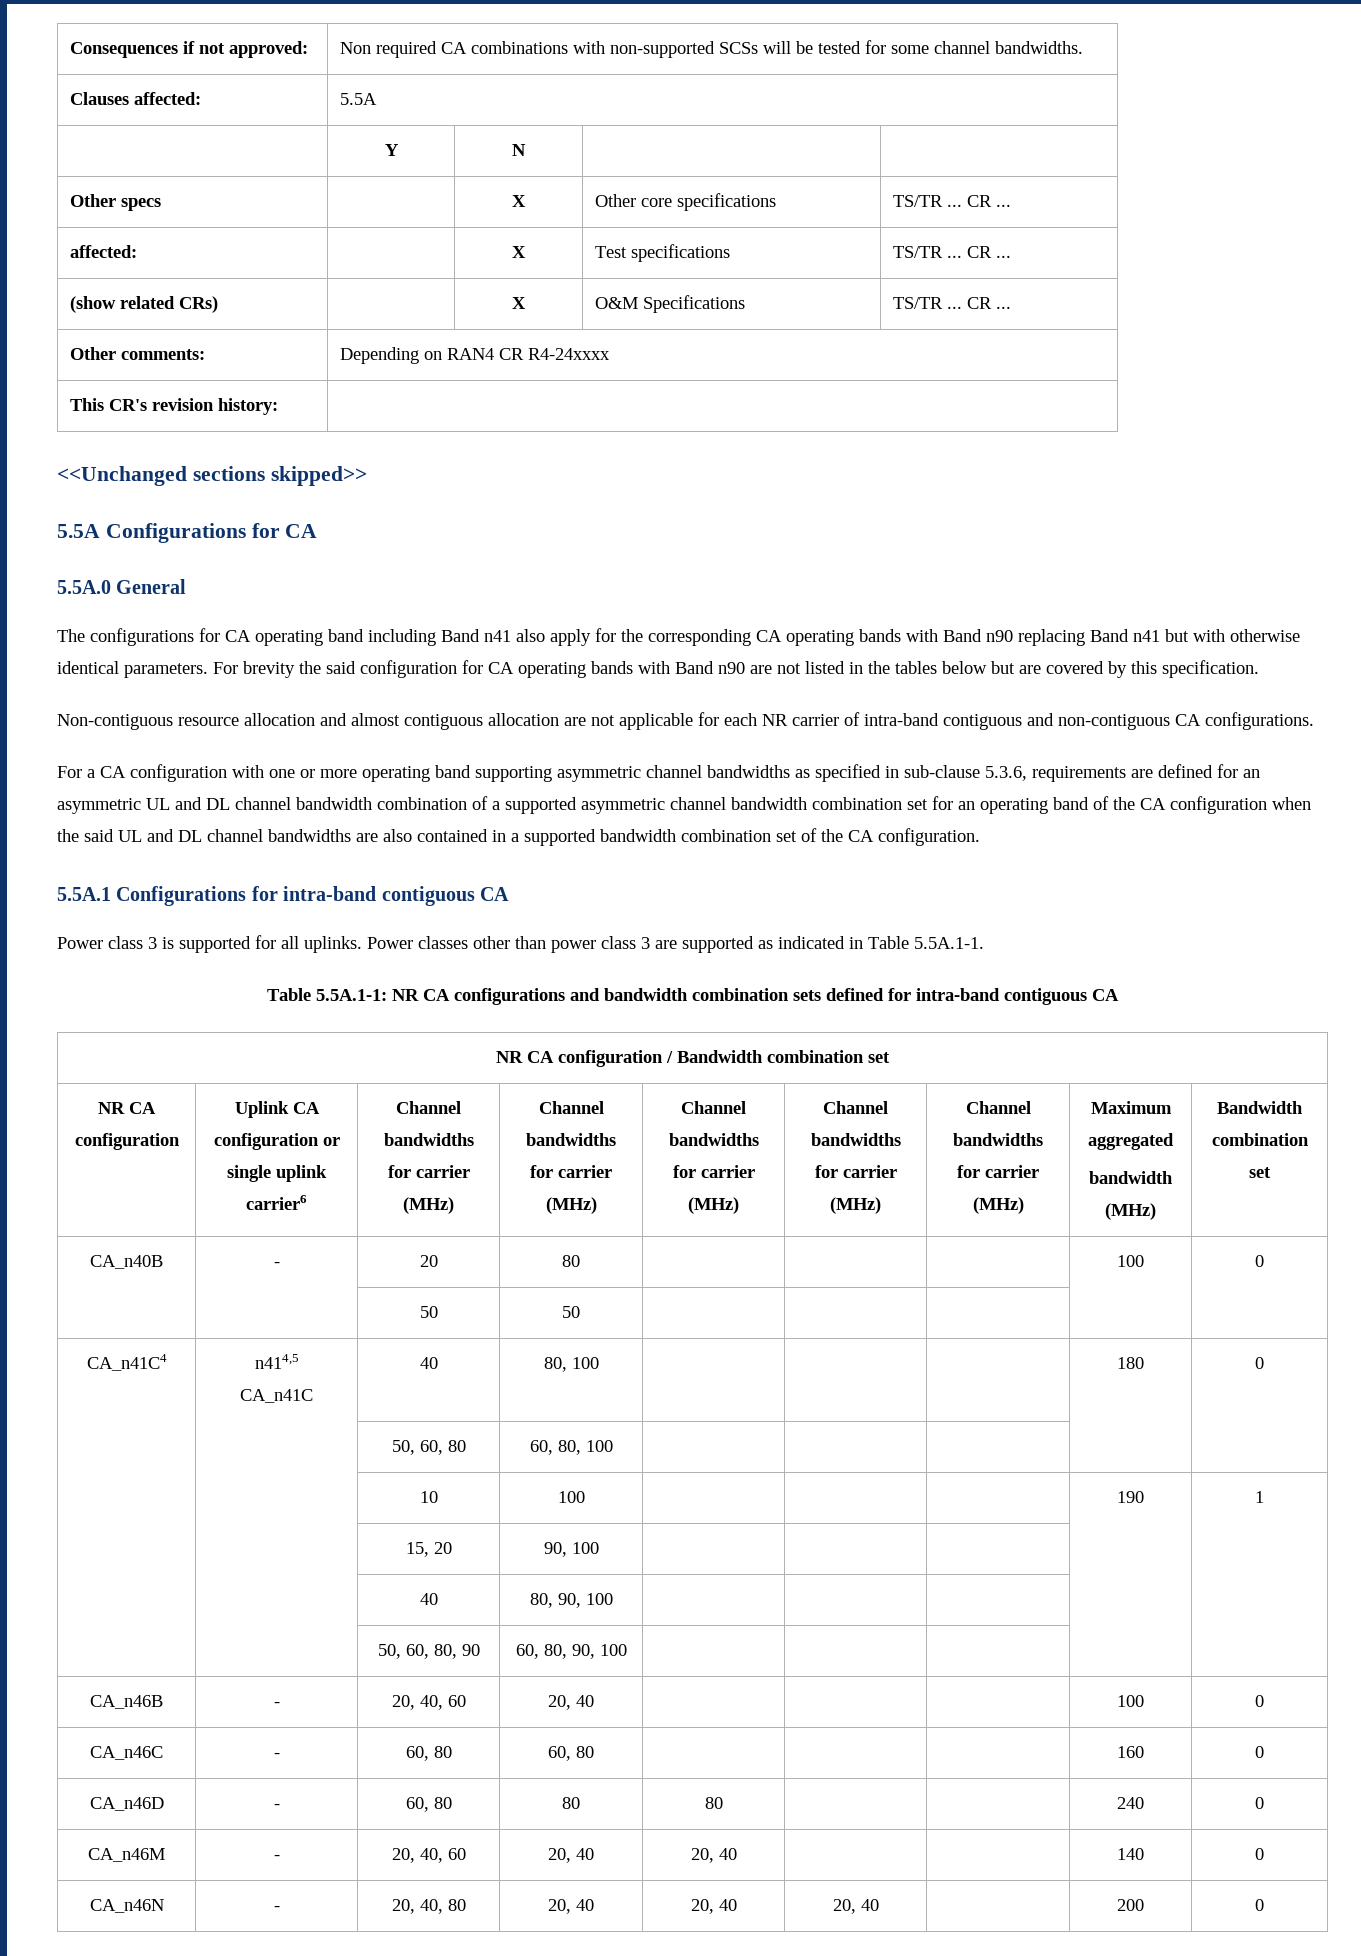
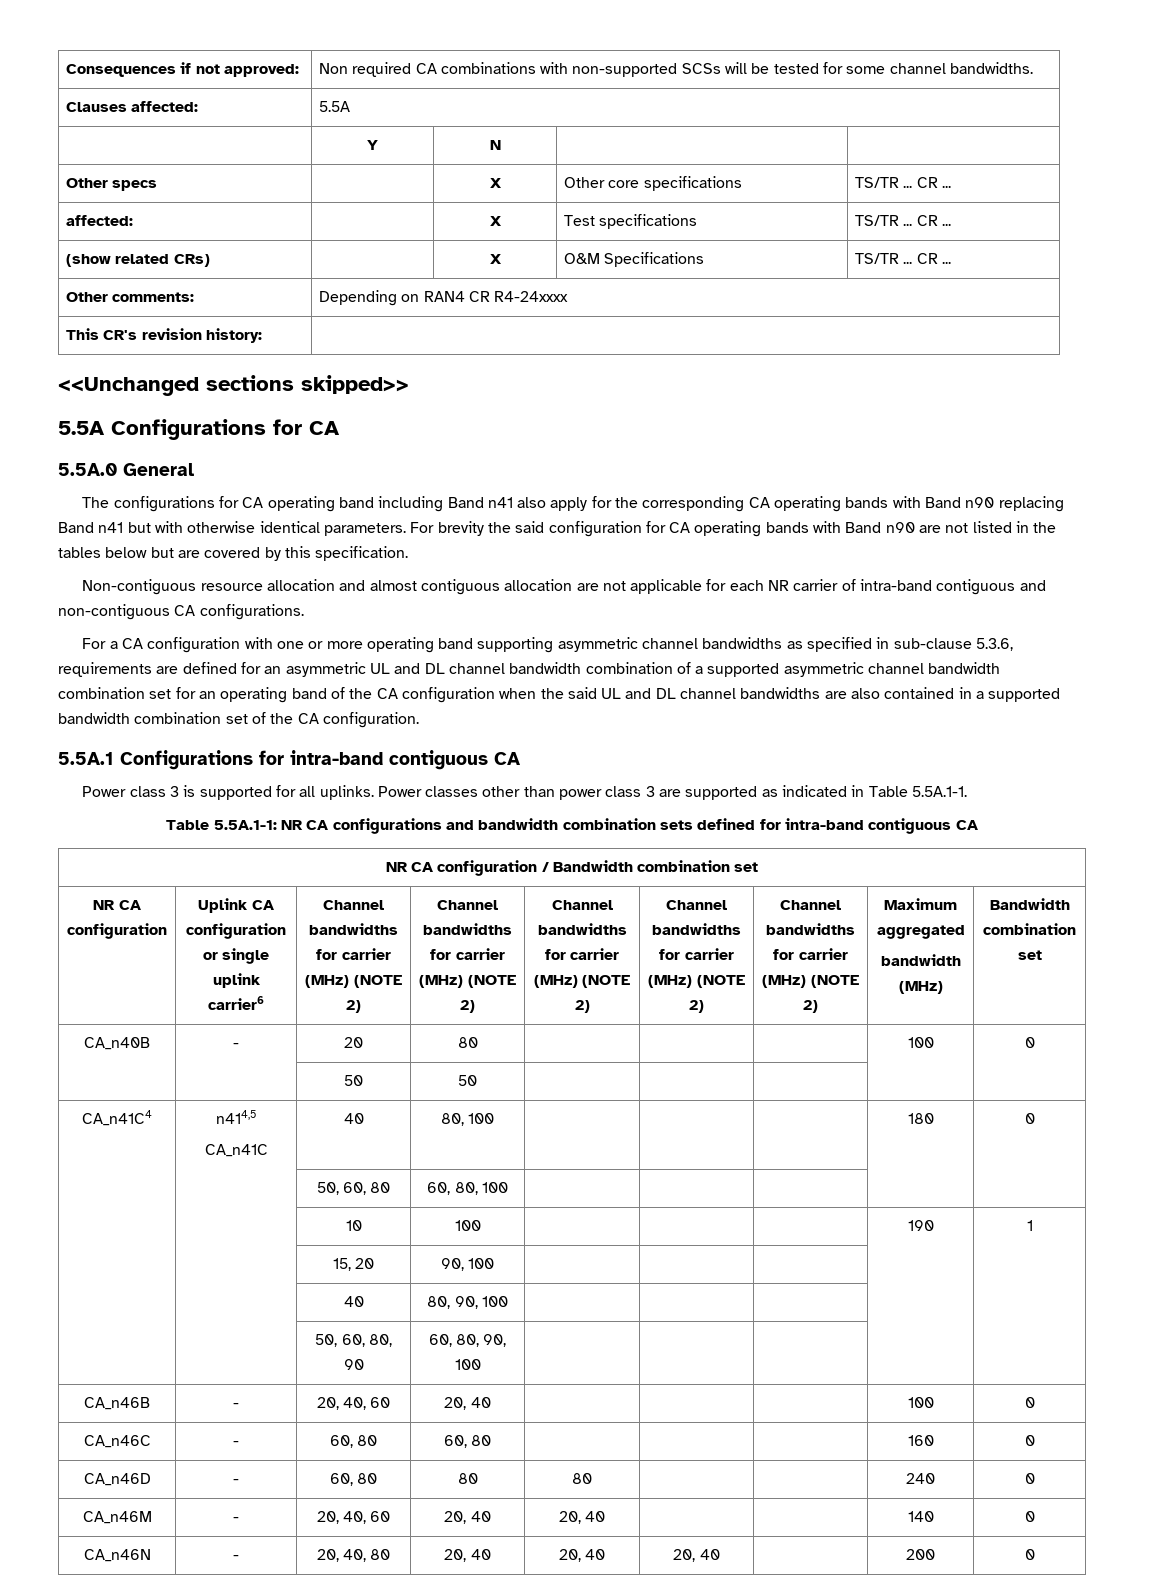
[538,1101,604,1114] [526,1133,616,1146] [530,1165,612,1178] [545,1197,597,1214] [681,1101,746,1114] [668,1133,759,1146] [672,1165,755,1178] [688,1197,739,1214] [823,1101,888,1114] [810,1133,901,1146] [814,1165,897,1178] [830,1197,881,1214] [965,1101,1031,1114] [953,1133,1043,1146] [957,1165,1039,1178] [972,1197,1024,1214] | Channel bandwidths for carrier (MHz) | Channel bandwidths for carrier (MHz) | Channel bandwidths for carrier (MHz) | Channel bandwidths for carrier (MHz) -> [353,975,402,988] [346,1000,361,1013] [437,900,498,910] [423,923,512,935] [430,948,505,960] [419,975,516,988] [460,1000,475,1013] [551,900,613,910] [537,923,627,935] [544,948,620,960] [533,975,631,988] [574,1000,590,1013] [666,900,727,910] [652,923,741,935] [659,948,734,960] [648,975,745,988] [689,1000,704,1013] [780,900,841,910] [766,923,855,935] [773,948,848,960] [762,975,859,988] [803,1000,818,1013] (NOTE 2) | Channel bandwidths for carrier (MHz) (NOTE 2) | Channel bandwidths for carrier (MHz) (NOTE 2) | Channel bandwidths for carrier (MHz) (NOTE 2) | Channel bandwidths for carrier (MHz) (NOTE 2)

